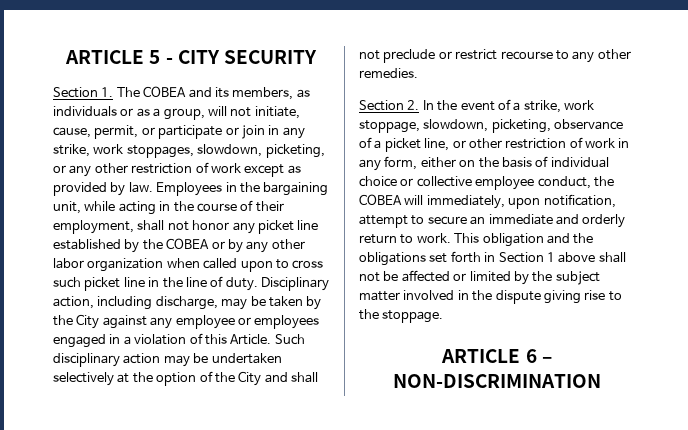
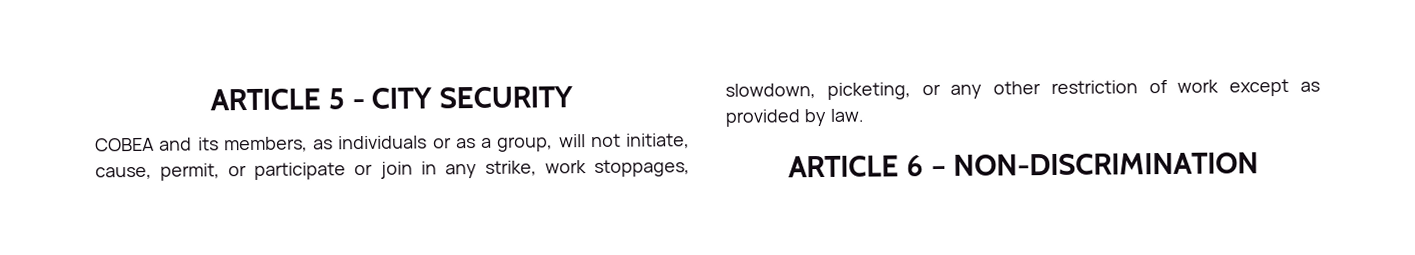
[53,87,140,98] Section 1. The -> (574, 97) none
[156,182,329,196] [53,200,284,215] [53,220,319,234] [53,238,305,253] [53,258,324,272] [53,276,329,291] [53,296,322,310] [53,314,320,329] [53,333,305,348] [53,353,282,367] [53,371,318,386] [359,49,631,63] [359,68,418,78] [359,99,594,113] [359,119,624,133] [359,137,630,152] [359,156,609,171] [359,176,614,190] [359,194,616,209] [359,214,626,228] [359,233,594,247] [359,251,626,266] [359,270,600,285] [359,290,622,304] [359,309,444,323] Employees in the bargaining unit, while acting in the course of their employment, shall not honor any picket line established by the COBEA or by any other labor organization when called upon to cross such picket line in the line of duty. Disciplinary action, including discharge, may be taken by the City against any employee or employees engaged in a violation of this Article. Such disciplinary action may be undertaken selectively at the option of the City and shall not preclude or restrict recourse to any other remedies. // Section 2. In the event of a strike, work stoppage, slowdown, picketing, observance of a picket line, or other restriction of work in any form, either on the basis of individual choice or collective employee conduct, the COBEA will immediately, upon notification, attempt to secure an immediate and orderly return to work. This obligation and the obligations set forth in Section 1 above shall not be affected or limited by the subject matter involved in the dispute giving rise to the stoppage. -> (864, 115) none

